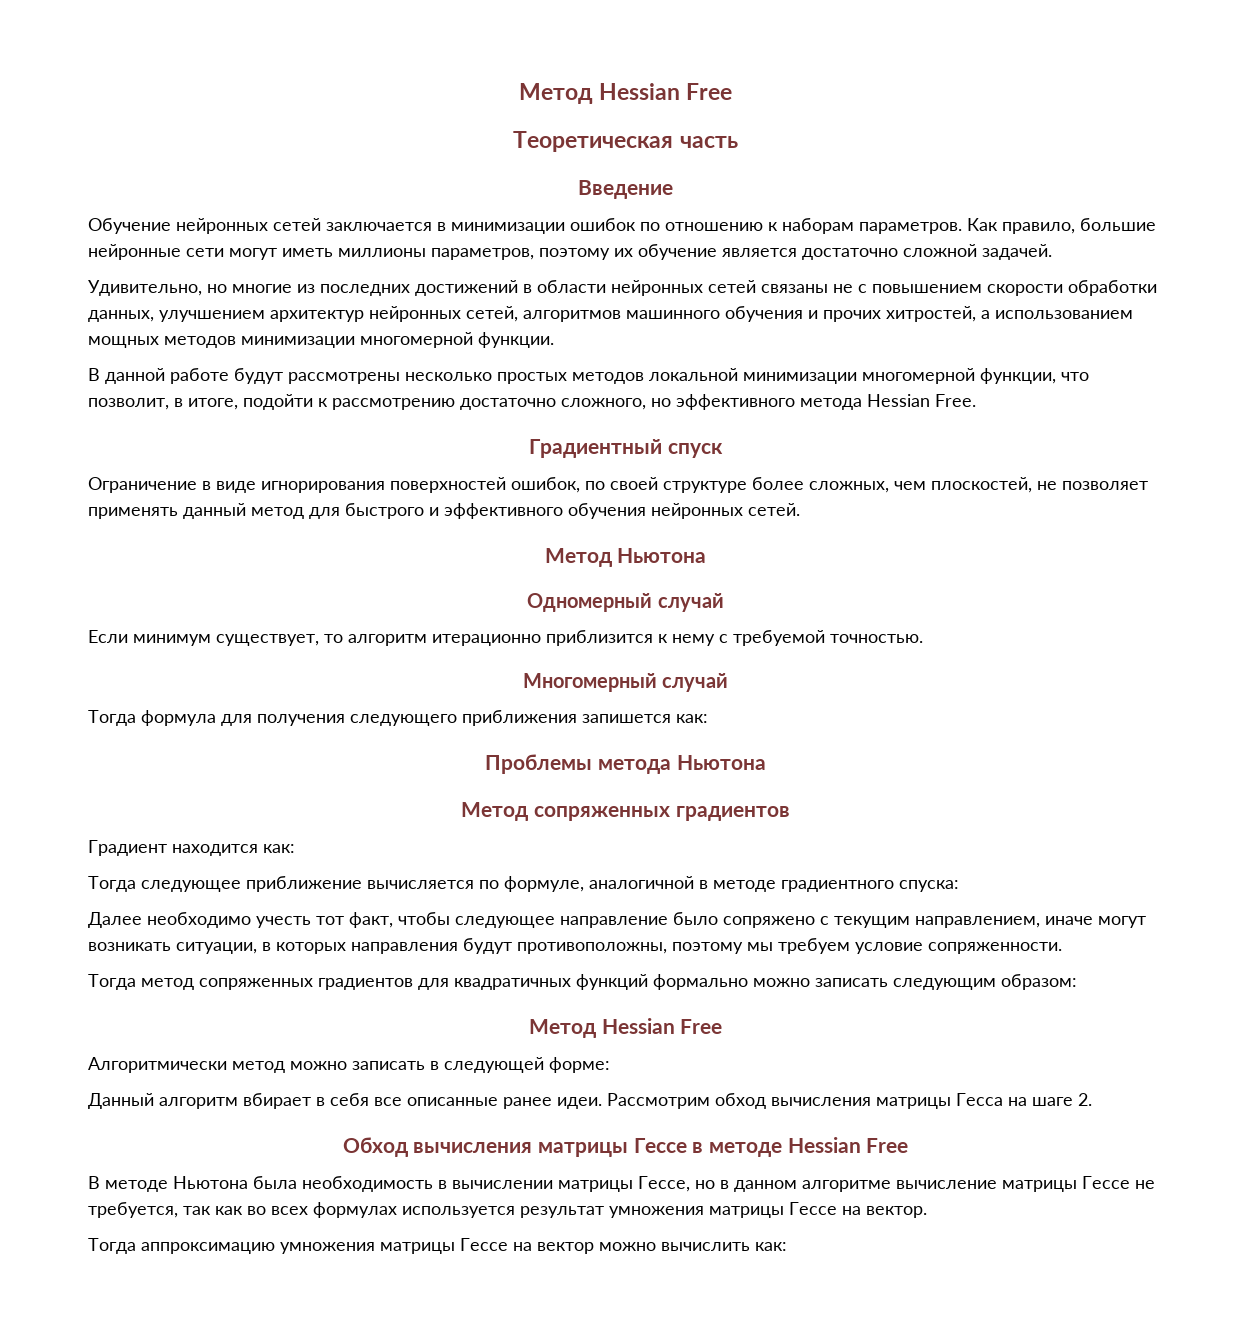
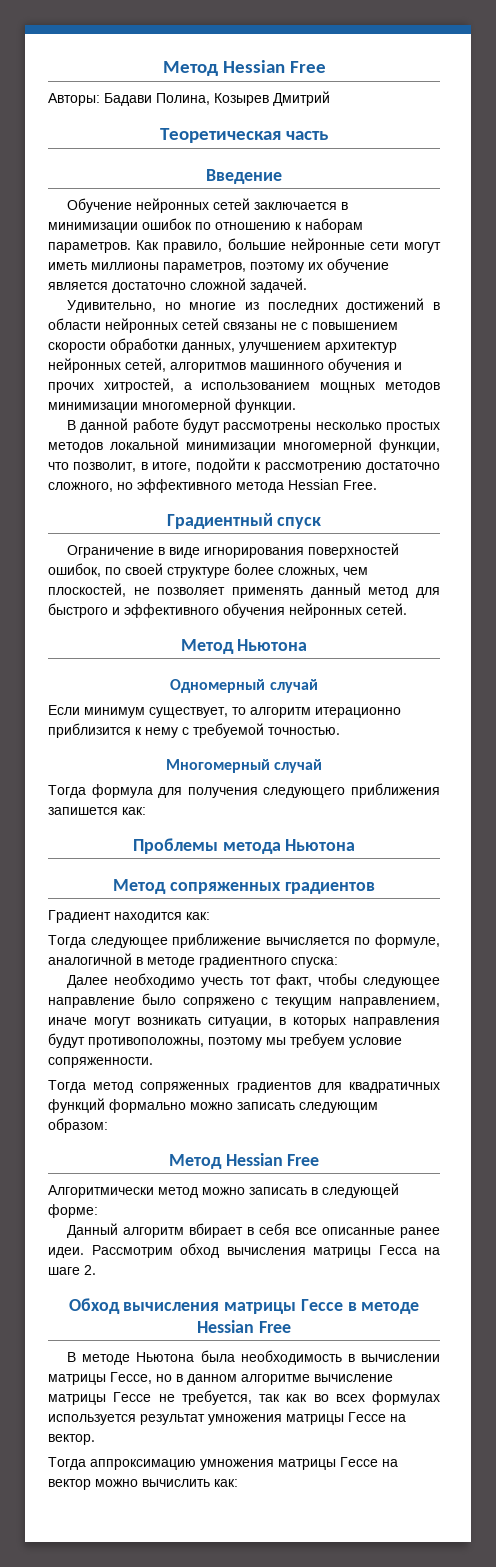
[518,83,733,104] Метод Hessian Free -> [162,60,326,76] [48,91,330,106] Метод Hessian Free // Авторы: Бадави Полина, Козырев Дмитрий

